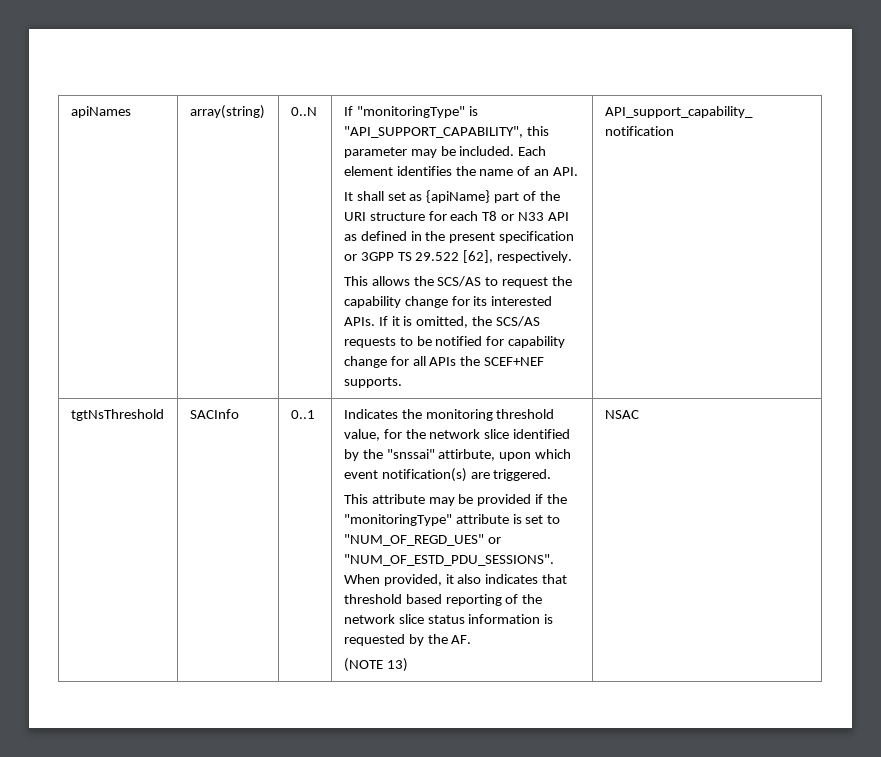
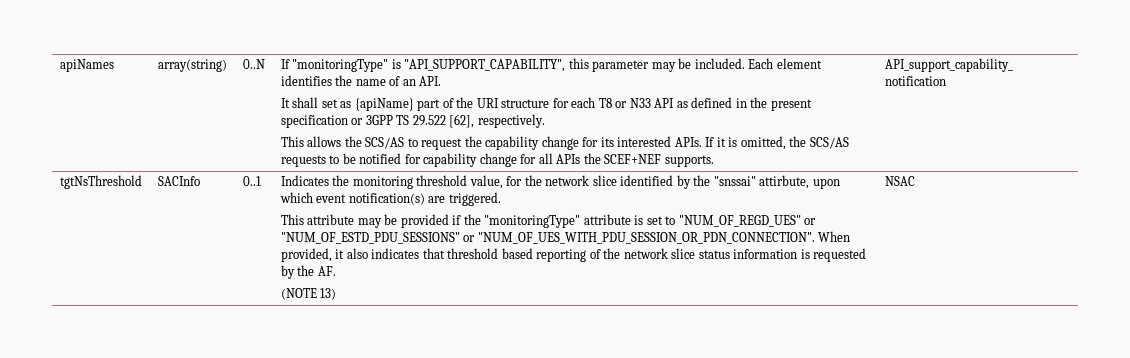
[343,554,554,566] "NUM_OF_ESTD_PDU_SESSIONS". -> [280,232,815,244] "NUM_OF_ESTD_PDU_SESSIONS" or "NUM_OF_UES_WITH_PDU_SESSION_OR_PDN_CONNECTION".

